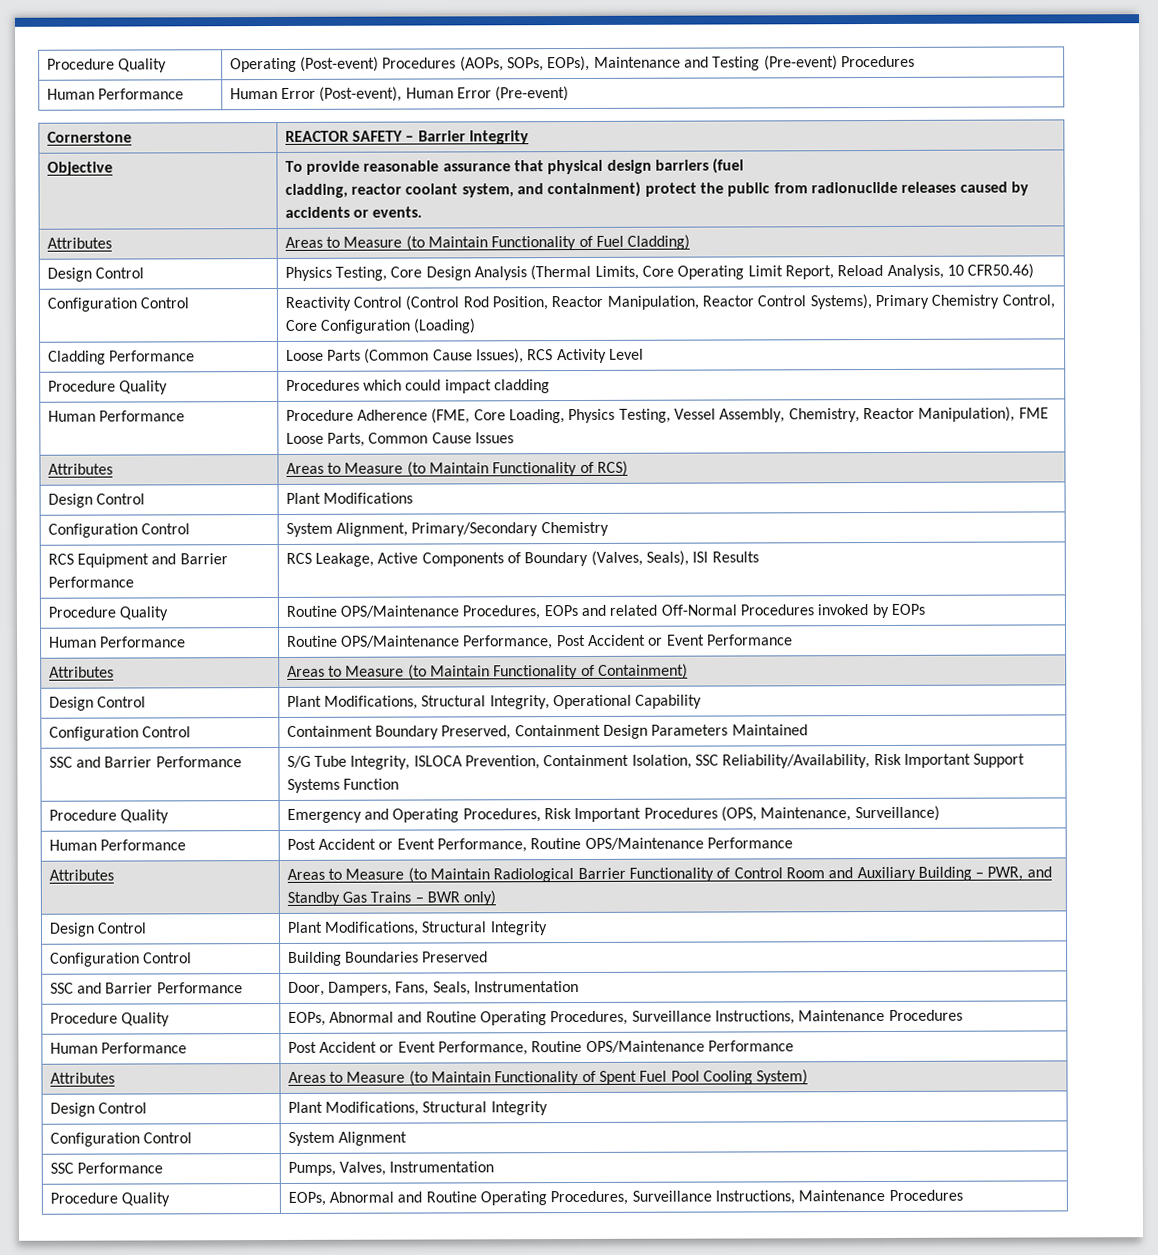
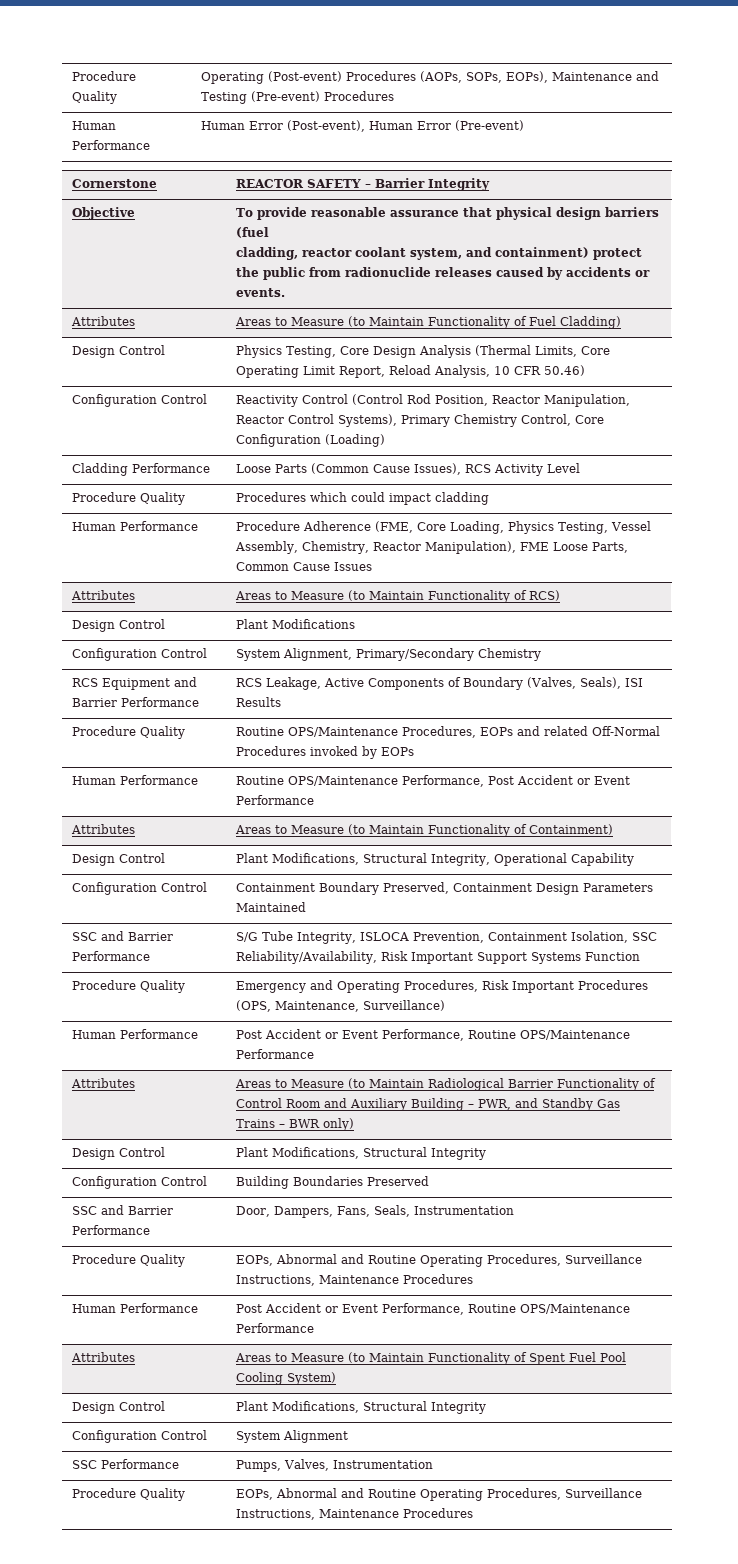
[967,263,1035,279] CFR50.46) -> [513,365,585,376] CFR 50.46)

